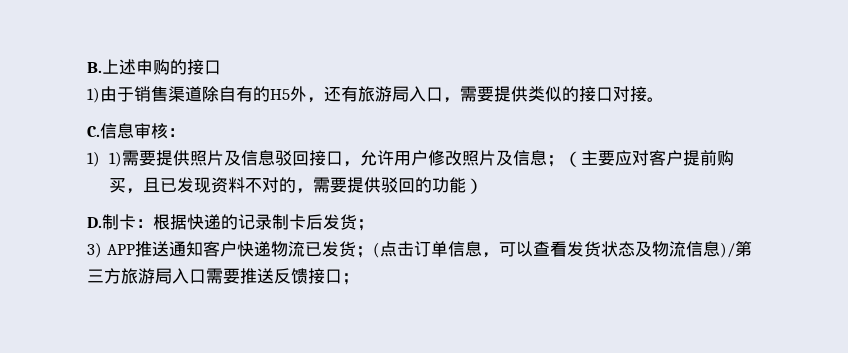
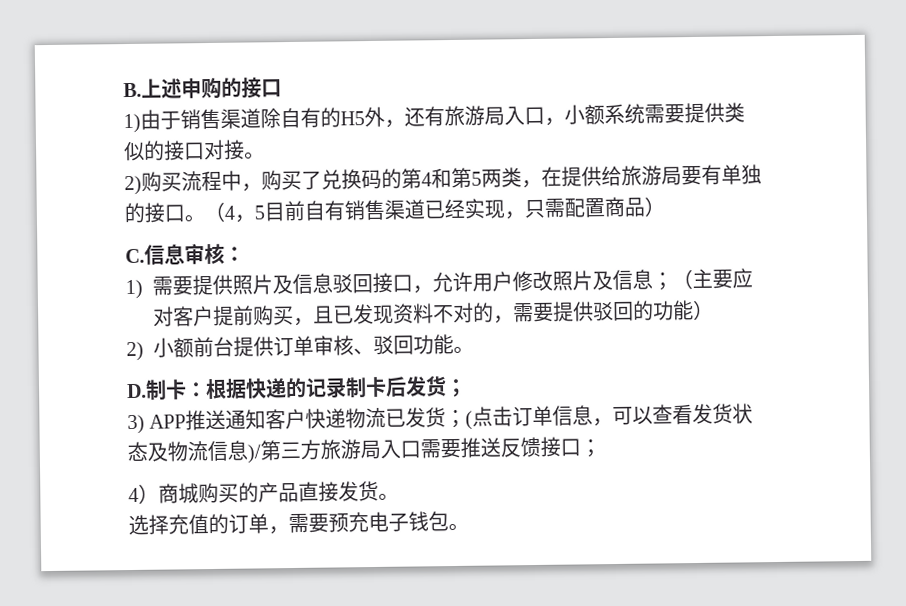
(460, 100) none -> [564,103,645,125] 小额系统
(664, 99) none -> [124,164,762,196] [124,196,665,224] // 2)购买流程中，购买了兑换码的第4和第5两类，在提供给旅游局要有单独的接口。（4，5目前自有销售渠道已经实现，只需配置商品）
[108,151,122,167] 1) -> (143, 289) none
(483, 186) none -> [126,333,474,362] // 2)小额前台提供订单审核、驳回功能。
(359, 279) none -> [128,480,399,504] [128,511,469,536] // 4）商城购买的产品直接发货。 // 选择充值的订单，需要预充电子钱包。

